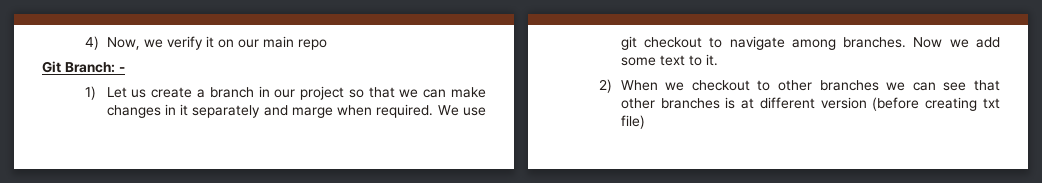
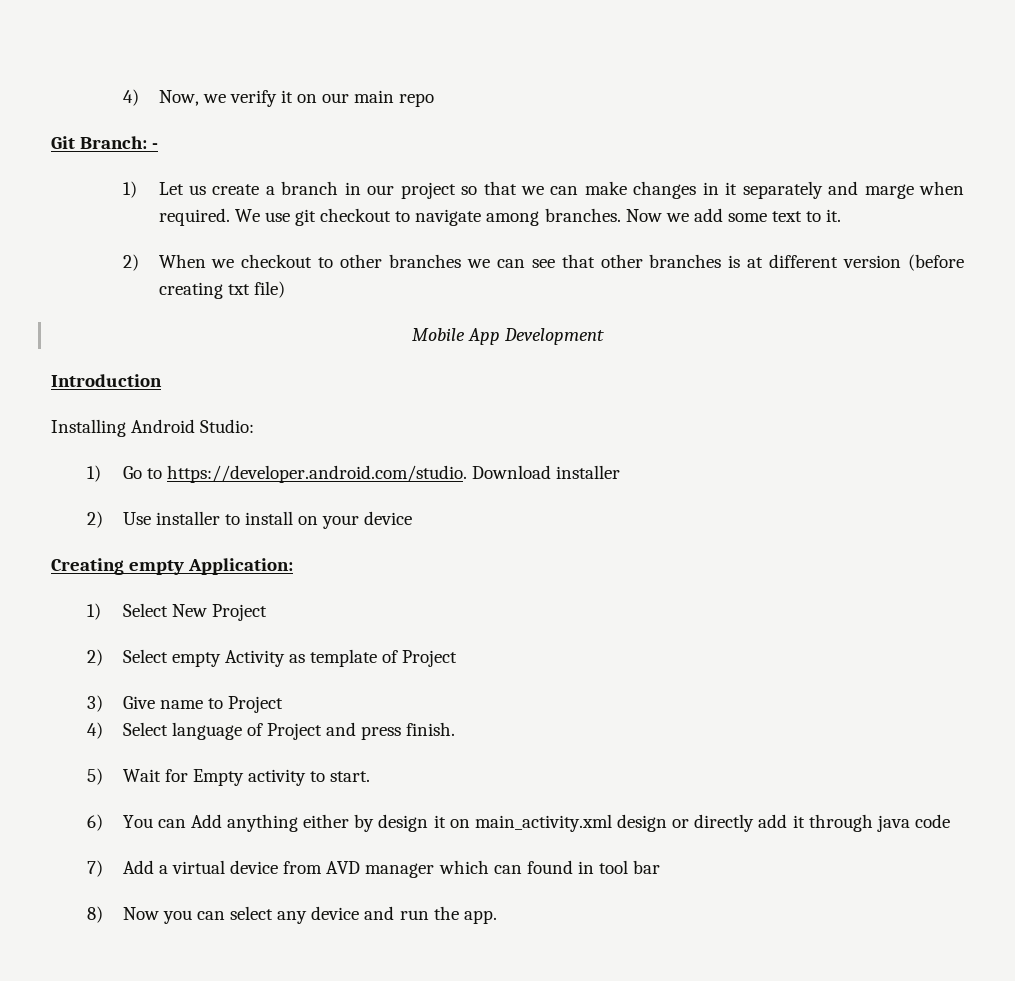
(645, 122) none -> [411,328,605,345] [51,374,162,387] [51,419,255,437] [86,465,621,483] [86,511,413,529] [51,558,294,575] [86,603,267,621] [86,649,458,667] [86,695,284,713] [86,722,456,740] [86,768,371,786] [86,814,950,832] [86,860,661,878] [86,906,497,924] // Mobile App Development // Introduction // Installing Android Studio: // 1) Go to https://developer.android.com/studio. Download installer // 2) Use installer to install on your device // Creating empty Application: // 1) Select New Project // 2) Select empty Activity as template of Project // 3) Give name to Project // 4) Select language of Project and press finish. // 5) Wait for Empty activity to start. // 6) You can Add anything either by design it on main_activity.xml design or directly add it through java code // 7) Add a virtual device from AVD manager which can found in tool bar // 8) Now you can select any device and run the app.

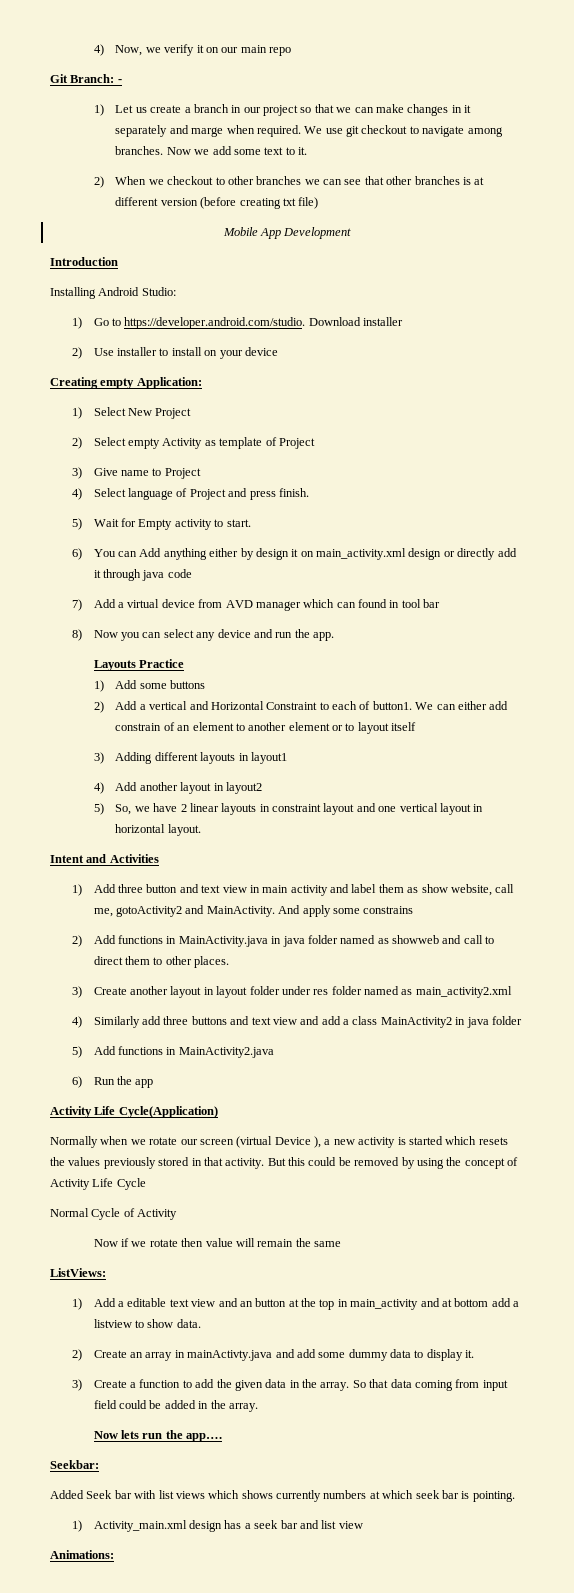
(497, 917) none -> [93,659,185,671] [93,680,206,692] [93,701,509,713] [115,722,417,734] [93,752,287,764] [93,782,262,794] [93,803,484,815] [115,824,201,836] [50,854,159,863] [71,884,515,896] [93,905,414,917] [71,935,495,947] [93,956,230,968] [71,986,512,998] [71,1016,522,1028] [71,1046,274,1058] [71,1076,154,1088] [50,1106,218,1118] [50,1136,508,1148] [50,1157,518,1169] [50,1178,146,1190] [50,1208,178,1220] [93,1238,342,1247] [50,1268,106,1277] [71,1298,520,1310] [93,1319,201,1328] [71,1349,475,1361] [71,1379,508,1391] [93,1400,258,1412] [93,1430,223,1442] [50,1460,99,1469] [50,1490,515,1502] [71,1520,363,1532] [50,1550,114,1559] // Layouts Practice // 1) Add some buttons // 2) Add a vertical and Horizontal Constraint to each of button1. We can either add constrain of an element to another element or to layout itself // 3) Adding different layouts in layout1 // 4) Add another layout in layout2 // 5) So, we have 2 linear layouts in constraint layout and one vertical layout in horizontal layout. // Intent and Activities // 1) Add three button and text view in main activity and label them as show website, call me, gotoActivity2 and MainActivity. And apply some constrains // 2) Add functions in MainActivity.java in java folder named as showweb and call to direct them to other places. // 3) Create another layout in layout folder under res folder named as main_activity2.xml // 4) Similarly add three buttons and text view and add a class MainActivity2 in java folder // 5) Add functions in MainActivity2.java // 6) Run the app // Activity Life Cycle(Application) // Normally when we rotate our screen (virtual Device ), a new activity is started which resets the values previously stored in that activity. But this could be removed by using the concept of Activity Life Cycle // Normal Cycle of Activity // Now if we rotate then value will remain the same // ListViews: // 1) Add a editable text view and an button at the top in main_activity and at bottom add a listview to show data. // 2) Create an array in mainActivty.java and add some dummy data to display it. // 3) Create a function to add the given data in the array. So that data coming from input field could be added in the array. // Now lets run the app…. // Seekbar: // Added Seek bar with list views which shows currently numbers at which seek bar is pointing. // 1) Activity_main.xml design has a seek bar and list view // Animations:

